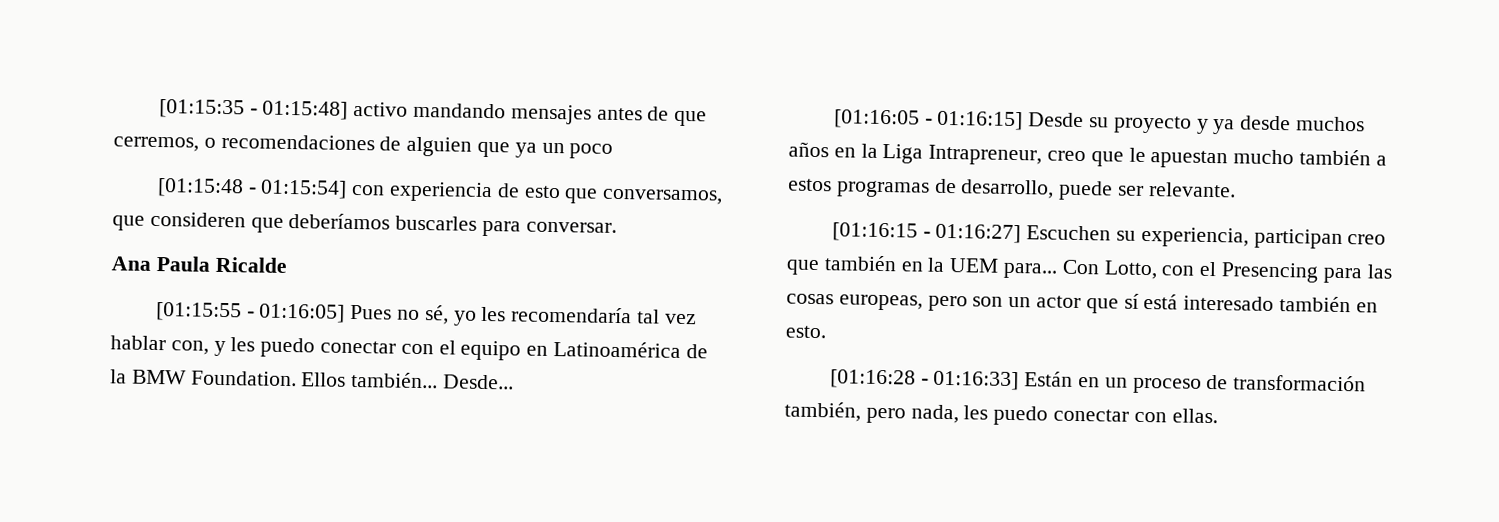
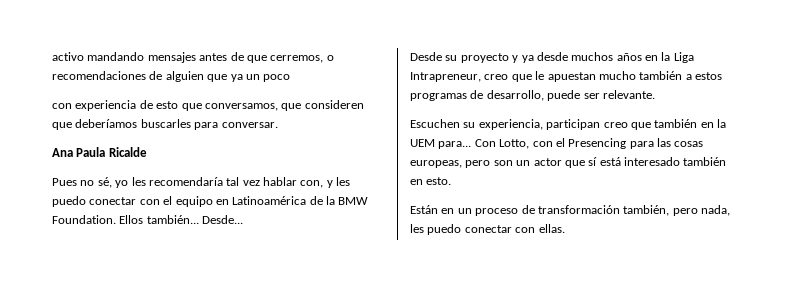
[158,99,349,120] [01:15:35 - 01:15:48] -> (52, 56) none
[156,177,348,199] [01:15:48 - 01:15:54] -> (291, 78) none
[155,301,346,323] [01:15:55 - 01:16:05] -> (147, 152) none
[833,109,1024,131] [01:16:05 - 01:16:15] -> (244, 219) none
[831,222,1022,244] [01:16:15 - 01:16:27] -> (655, 94) none
[829,369,1020,391] [01:16:28 - 01:16:33] -> (452, 181) none

